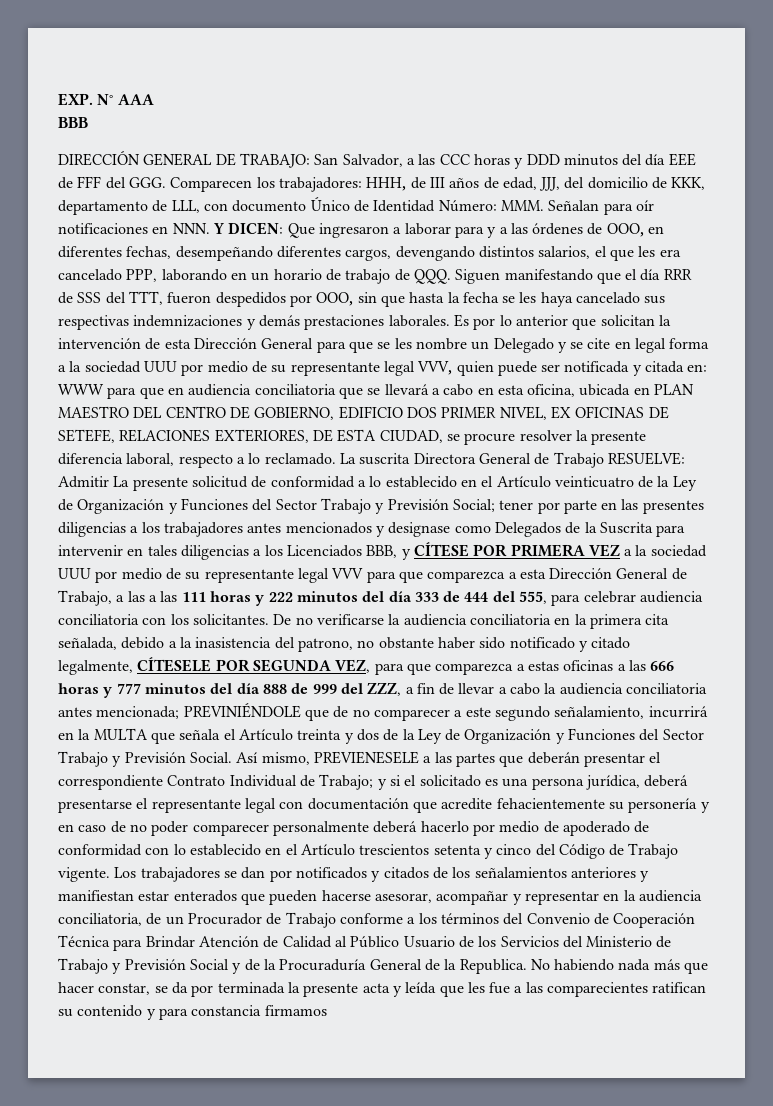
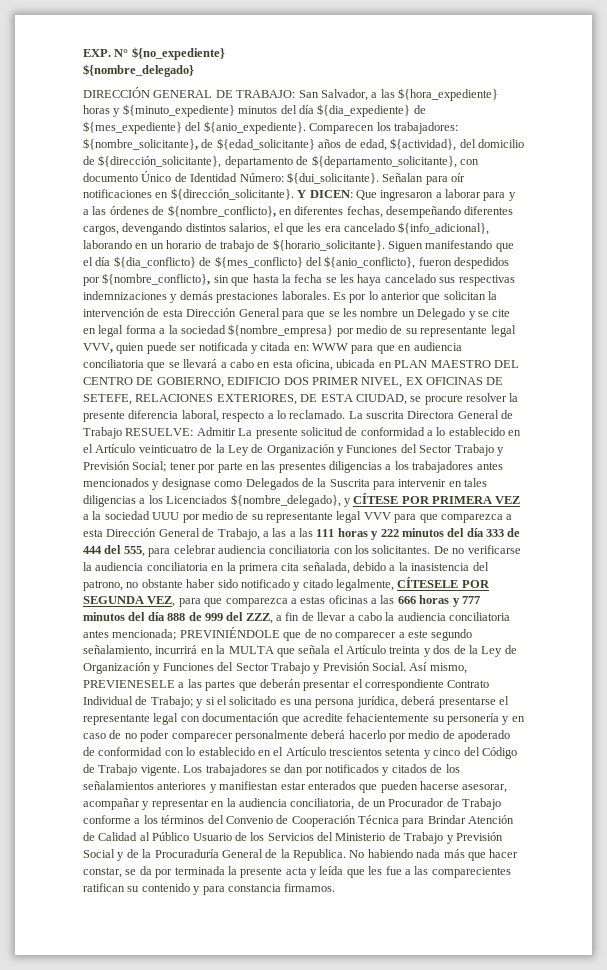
[117,94,154,105] [58,117,88,128] AAA // BBB -> [131,47,225,60] [83,64,194,77] ${no_expediente} // ${nombre_delegado}
[439,153,696,169] [58,176,445,192] CCC horas y DDD minutos del día EEE de FFF del GGG. Comparecen los trabajadores: HHH, de III -> [398,88,498,101] [83,104,426,117] [83,121,458,134] [83,138,315,150] ${hora_expediente} horas y ${minuto_expediente} minutos del día ${dia_expediente} de ${mes_expediente} del ${anio_expediente}. Comparecen los trabajadores: ${nombre_solicitante}, de ${edad_solicitante}
[539,177,561,191] JJJ, -> [390,138,457,151] ${actividad},
[671,177,706,190] KKK, -> [98,155,222,168] ${dirección_solicitante},
[171,200,200,213] LLL, -> [311,155,457,168] ${departamento_solicitante},
[500,200,544,211] MMM. -> [286,172,379,184] ${dui_solicitante}.
[172,223,210,234] NNN. -> [170,188,294,200] ${dirección_solicitante}.
[606,223,644,237] OOO, -> [167,205,276,217] ${nombre_conflicto},
[126,269,158,282] PPP, -> [398,222,490,235] ${info_adicional},
[413,269,451,284] QQQ. -> [272,239,385,251] ${horario_solicitante}.
[663,269,692,280] [58,291,163,305] RRR de SSS del TTT, -> [113,256,416,269] ${dia_conflicto} de ${mes_conflicto} del ${anio_conflicto},
[316,292,354,306] OOO, -> [102,273,211,285] ${nombre_conflicto},
[143,361,177,372] UUU -> [228,324,334,337] ${nombre_empresa}
[366,545,398,558] BBB, -> [230,494,341,507] ${nombre_delegado},
[264,1005,327,1016] firmamos -> [284,883,336,892] firmamos.

